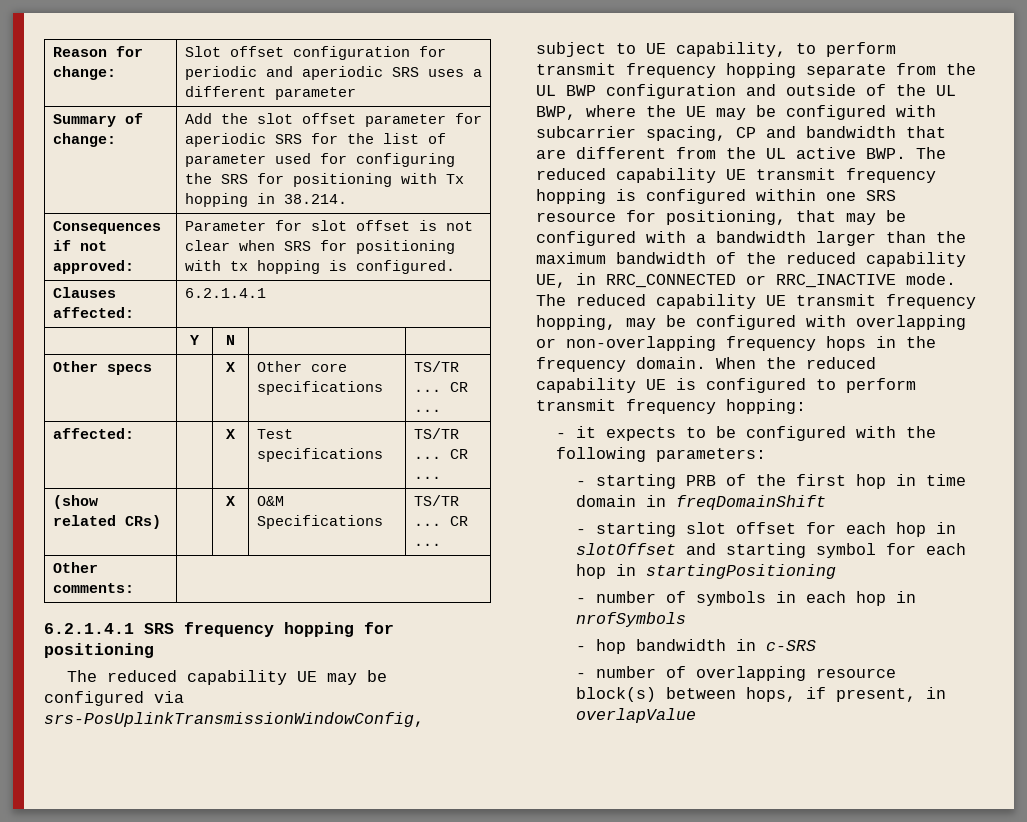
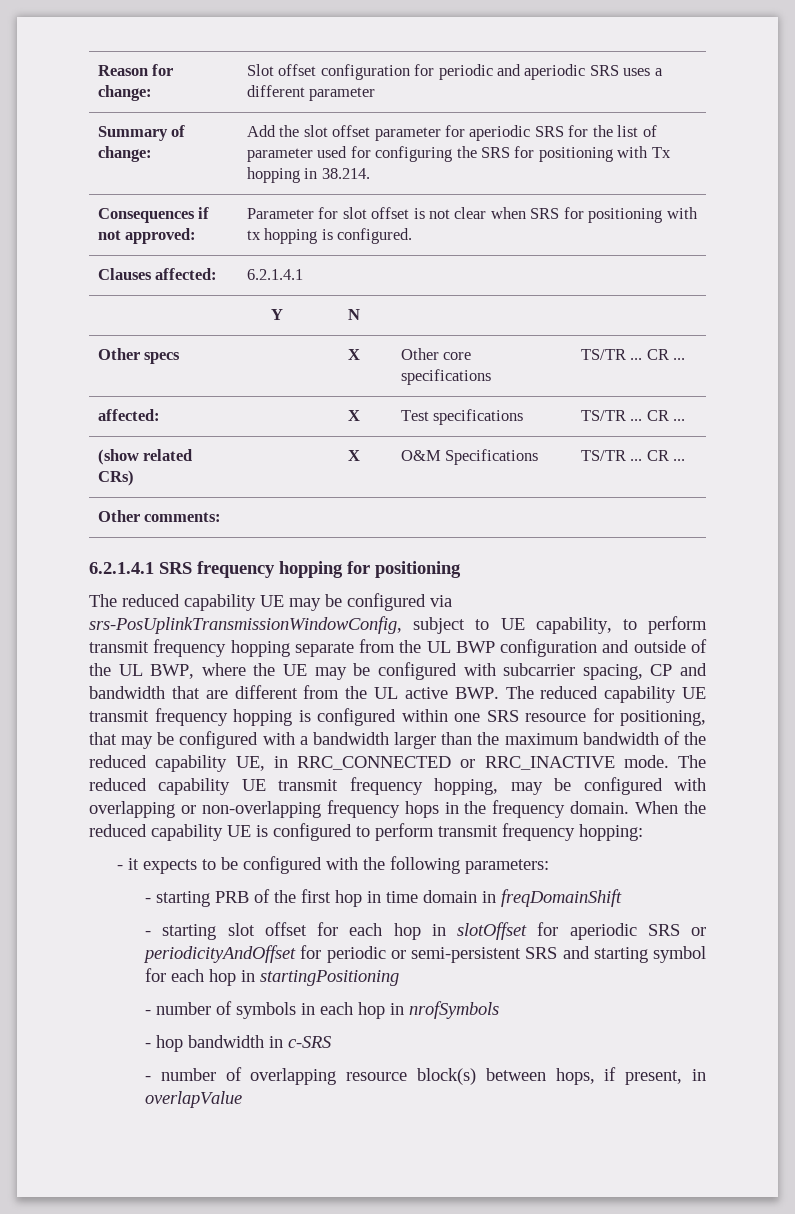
(676, 549) none -> [537,922,707,940] [143,945,558,963] for aperiodic SRS or periodicityAndOffset for periodic or semi-persistent SRS

